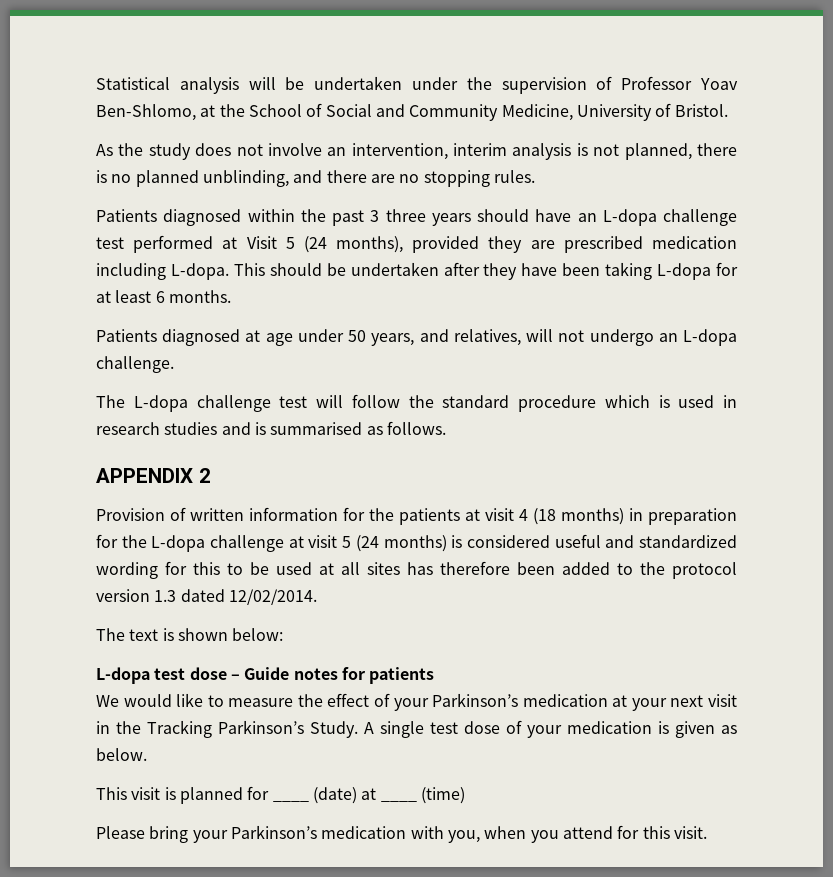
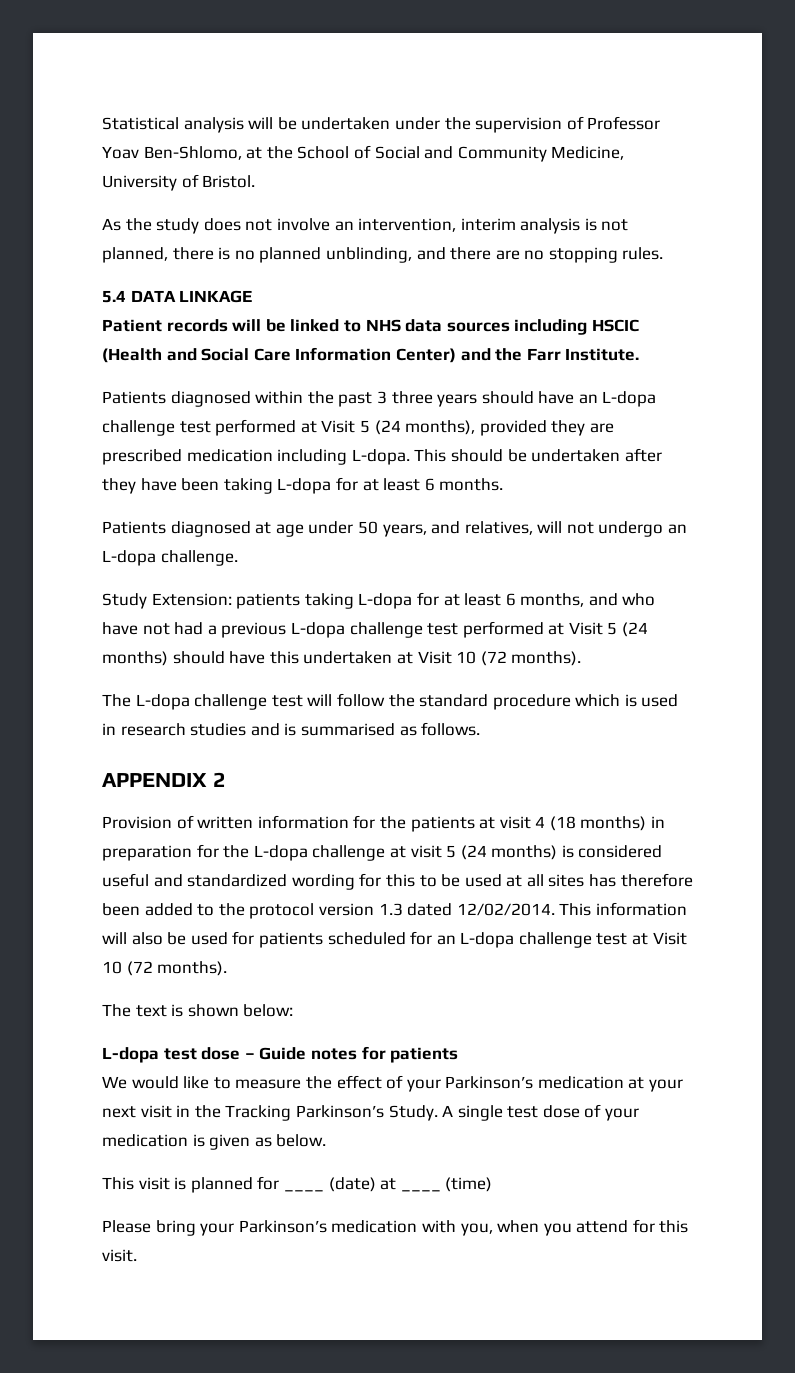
(535, 176) none -> [102,290,253,303] [102,319,639,335] [102,347,640,363] // 5.4 DATA LINKAGE // Patient records will be linked to NHS data sources including HSCIC (Health and Social Care Information Center) and the Farr Institute.
(174, 364) none -> [102,592,656,609] [102,621,649,638] [102,651,582,666] // Study Extension: patients taking L-dopa for at least 6 months, and who have not had a previous L-dopa challenge test performed at Visit 5 (24 months) should have this undertaken at Visit 10 (72 months).
(317, 597) none -> [559,902,687,916] [102,931,687,948] [102,961,228,976] This information will also be used for patients scheduled for an L-dopa challenge test at Visit 10 (72 months).

